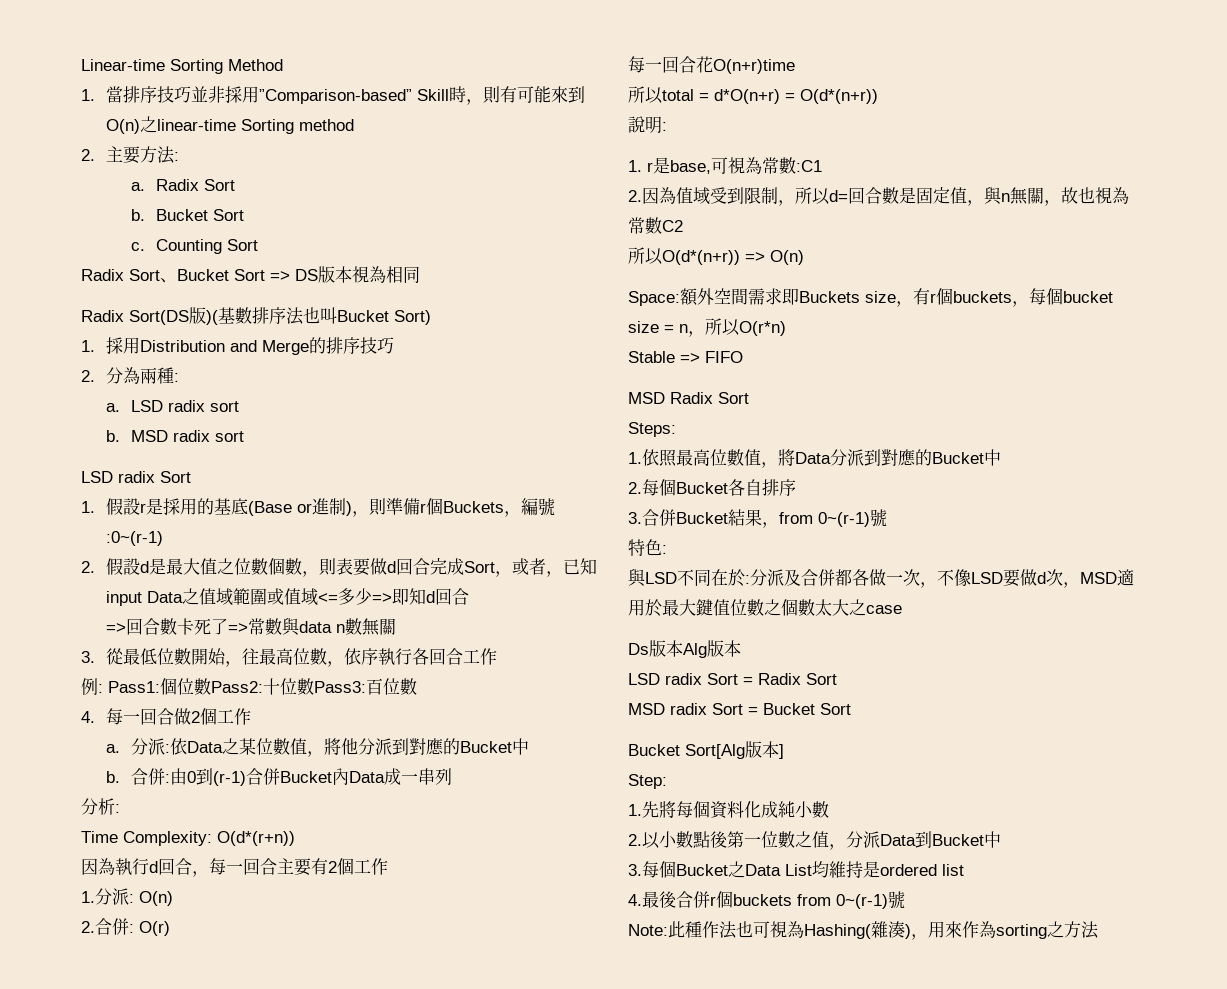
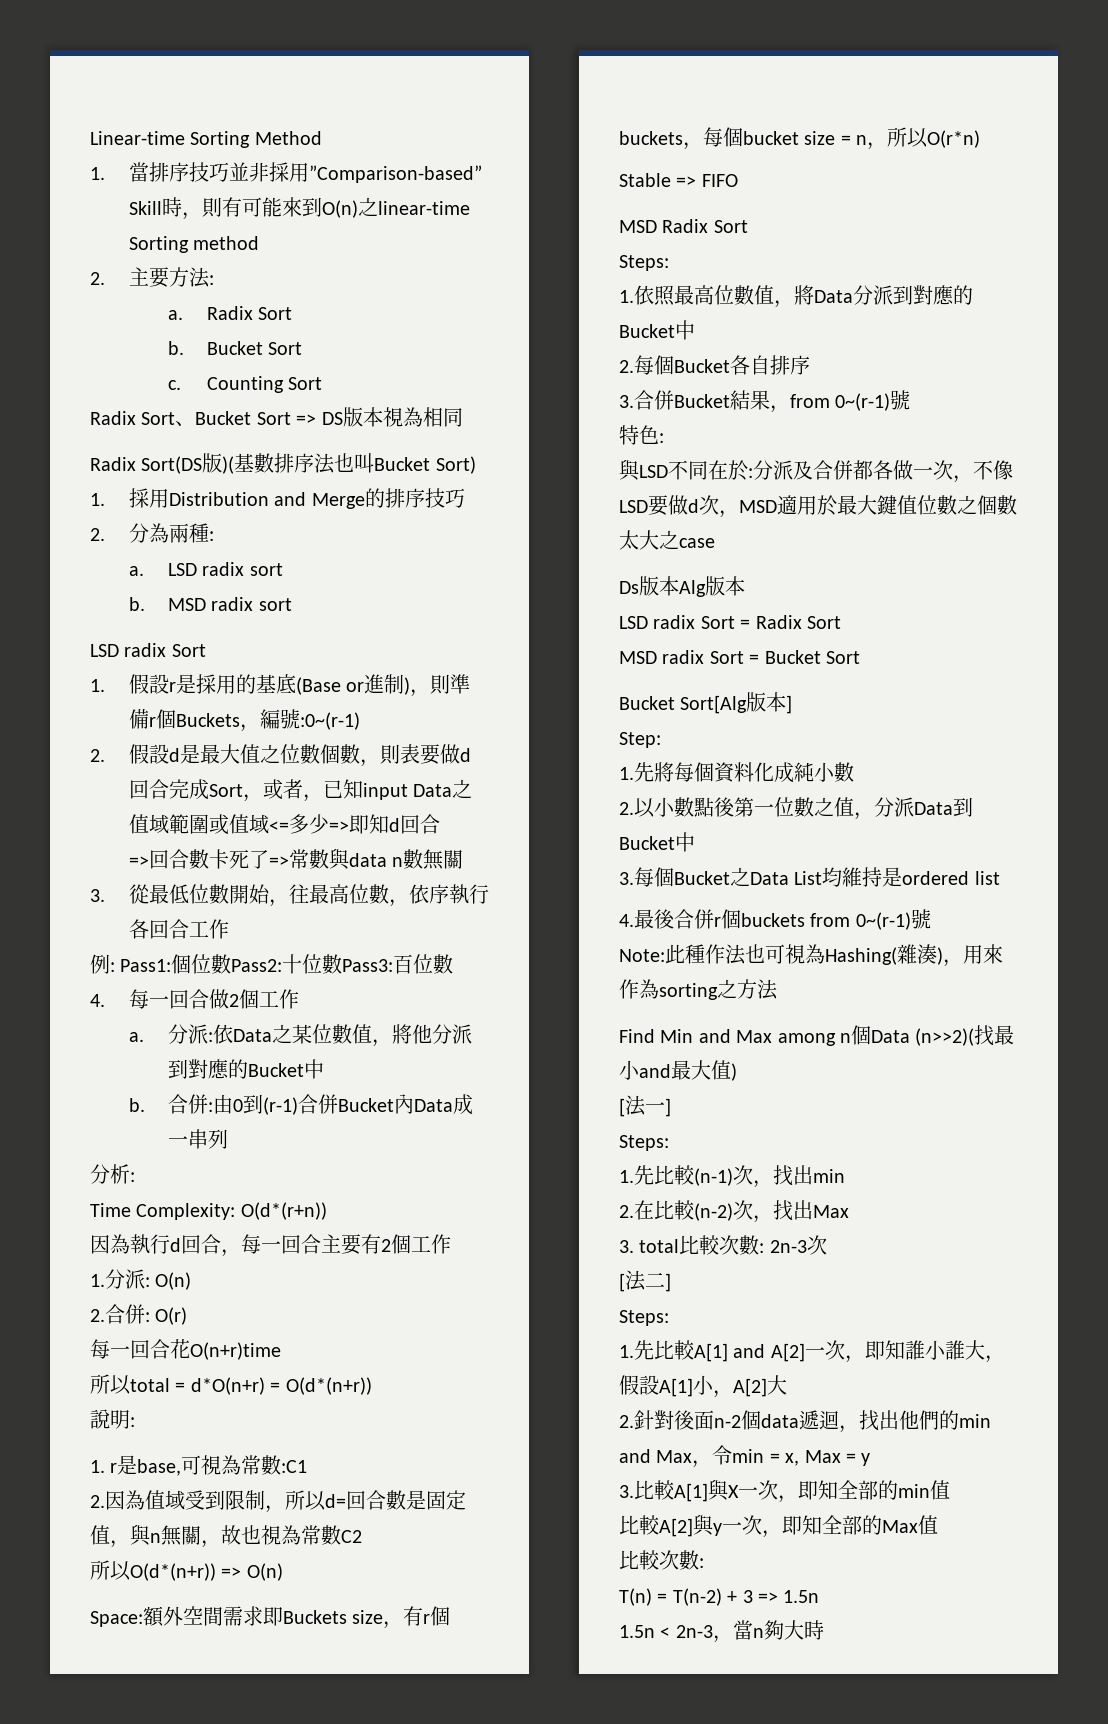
(1099, 930) none -> [619,1025,1015,1046] [619,1060,737,1081] [619,1095,671,1117] [619,1135,669,1151] [619,1165,845,1188] [619,1200,849,1223] [619,1235,827,1255] [619,1270,671,1292] [619,1310,669,1326] [619,1340,1005,1363] [619,1375,787,1398] [619,1410,991,1433] [619,1445,871,1468] [619,1479,950,1503] [619,1514,938,1538] [619,1550,704,1570] [619,1588,820,1606] [619,1620,824,1643] // Find Min and Max among n個Data (n>>2)(找最小and最大值) // [法一] // Steps: // 1.先比較(n-1)次，找出min // 2.在比較(n-2)次，找出Max // 3. total比較次數: 2n-3次 // [法二] // Steps: // 1.先比較A[1] and A[2]一次，即知誰小誰大，假設A[1]小，A[2]大 // 2.針對後面n-2個data遞迴，找出他們的min and Max，令min = x, Max = y // 3.比較A[1]與X一次，即知全部的min值 // 比較A[2]與y一次，即知全部的Max值 // 比較次數: // T(n) = T(n-2) + 3 => 1.5n // 1.5n < 2n-3，當n夠大時

